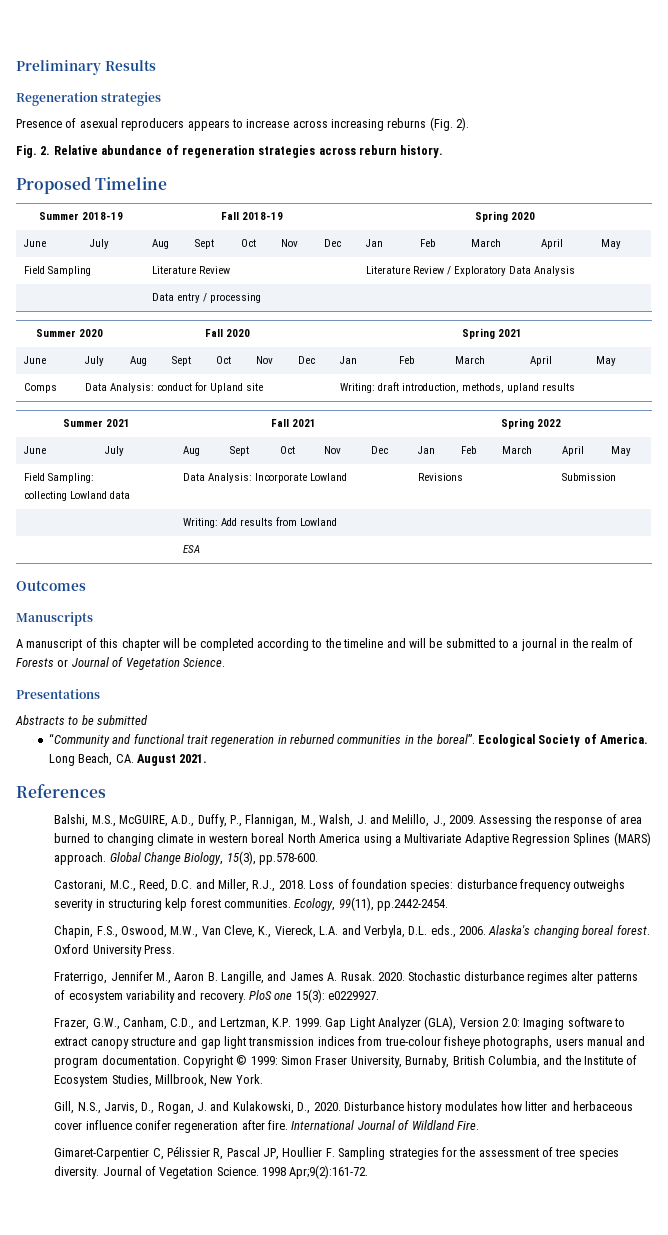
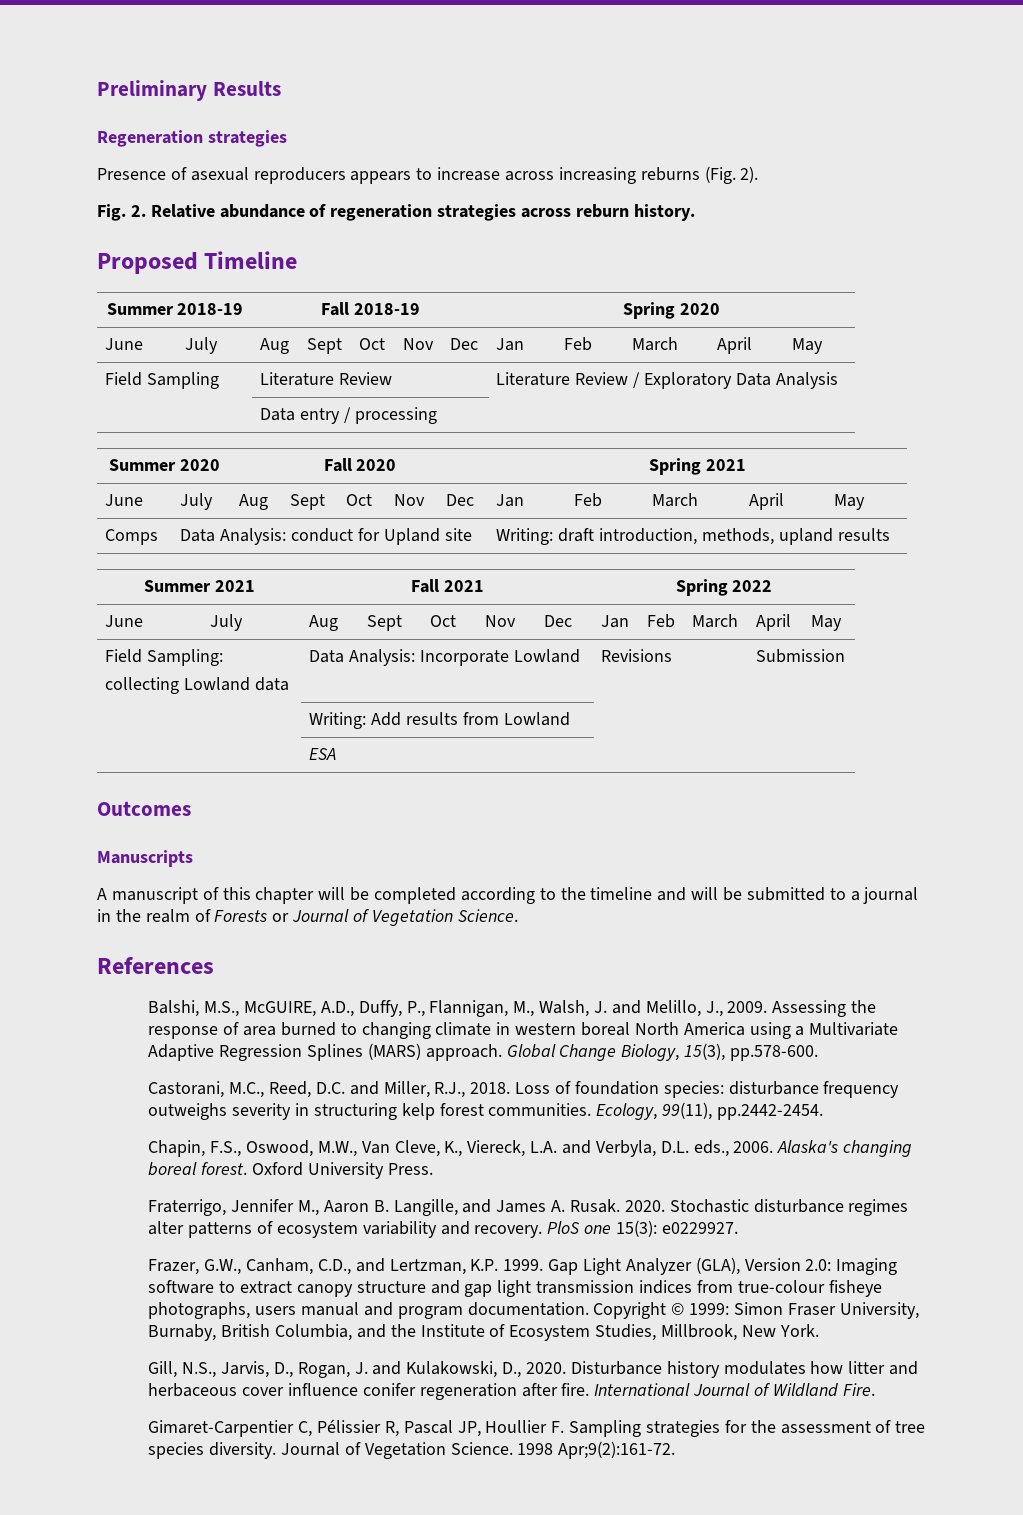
[16,689,100,699] [15,715,149,725] [48,733,649,747] [48,753,208,766] // Presentations // Abstracts to be submitted // “Community and functional trait regeneration in reburned communities in the boreal”. Ecological Society of America. Long Beach, CA. August 2021. -> (518, 915) none

